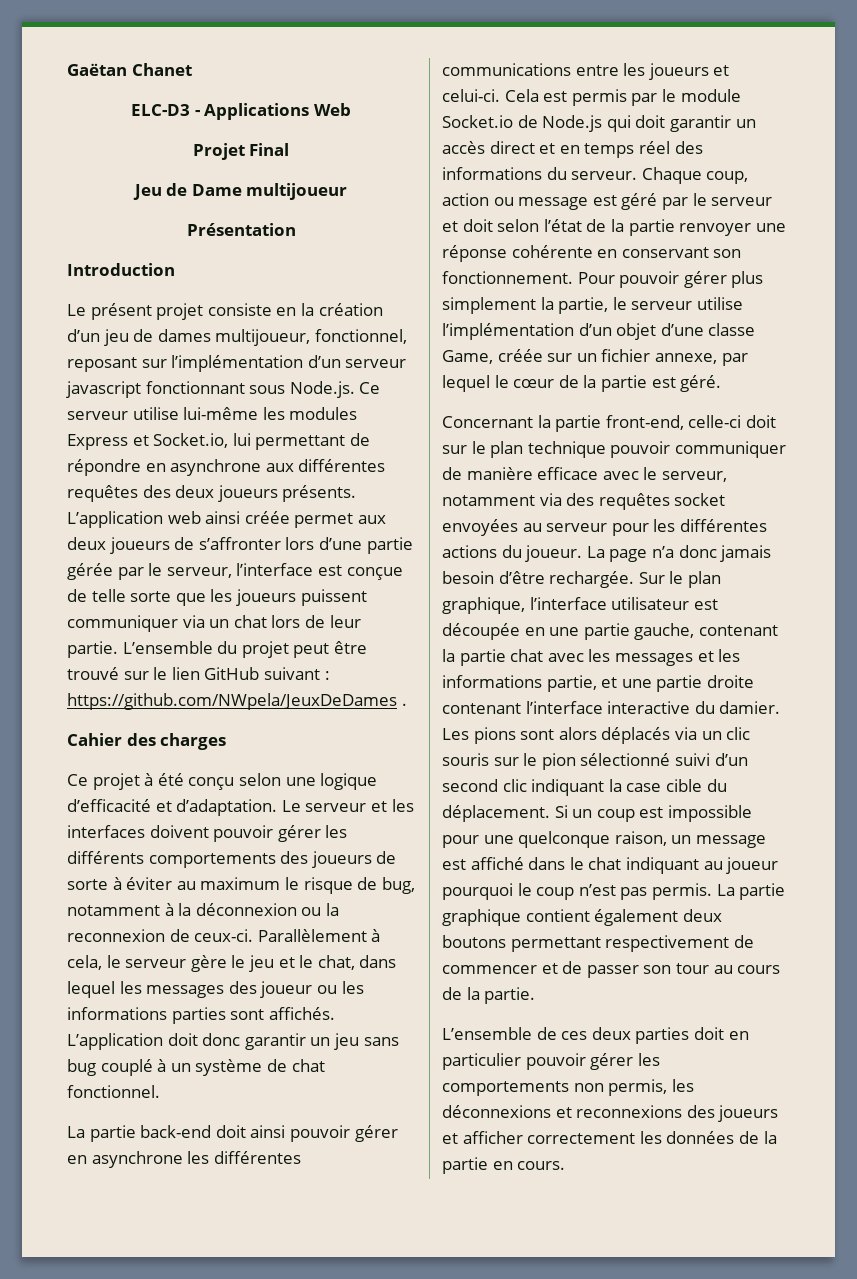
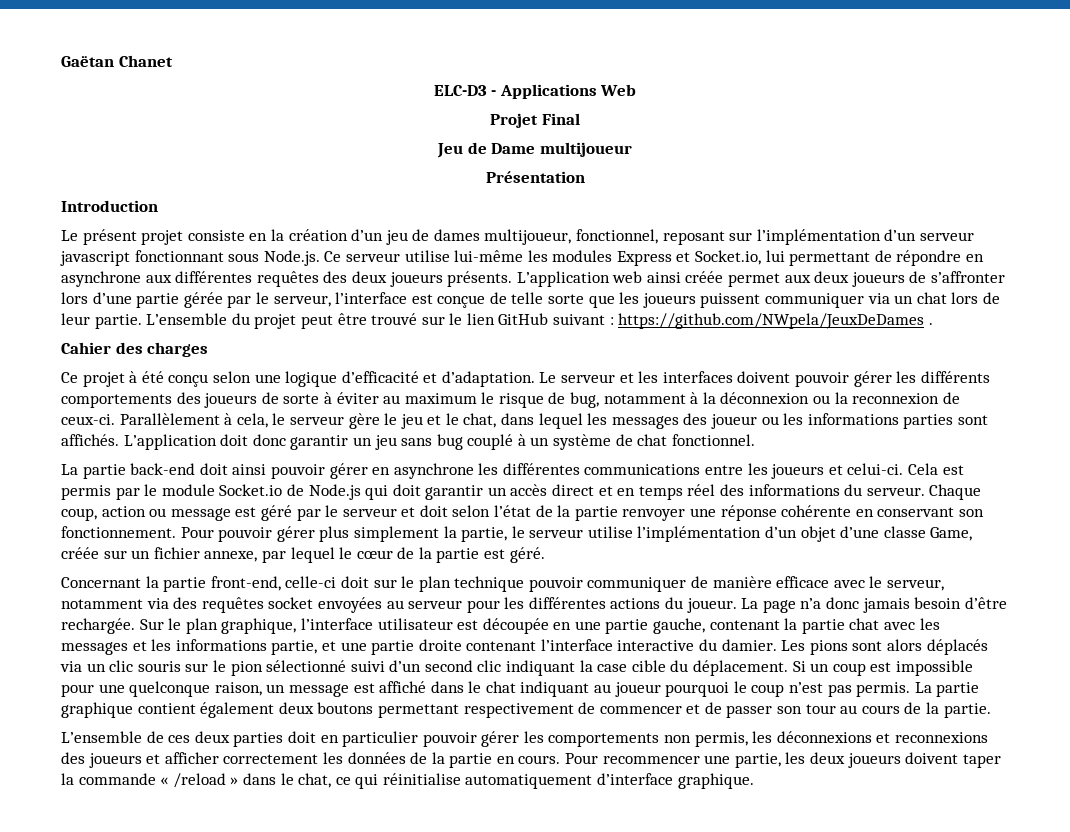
(566, 1165) none -> [565,752,1001,768] [61,773,754,789] Pour recommencer une partie, les deux joueurs doivent taper la commande « /reload » dans le chat, ce qui réinitialise automatiquement d’interface graphique.

